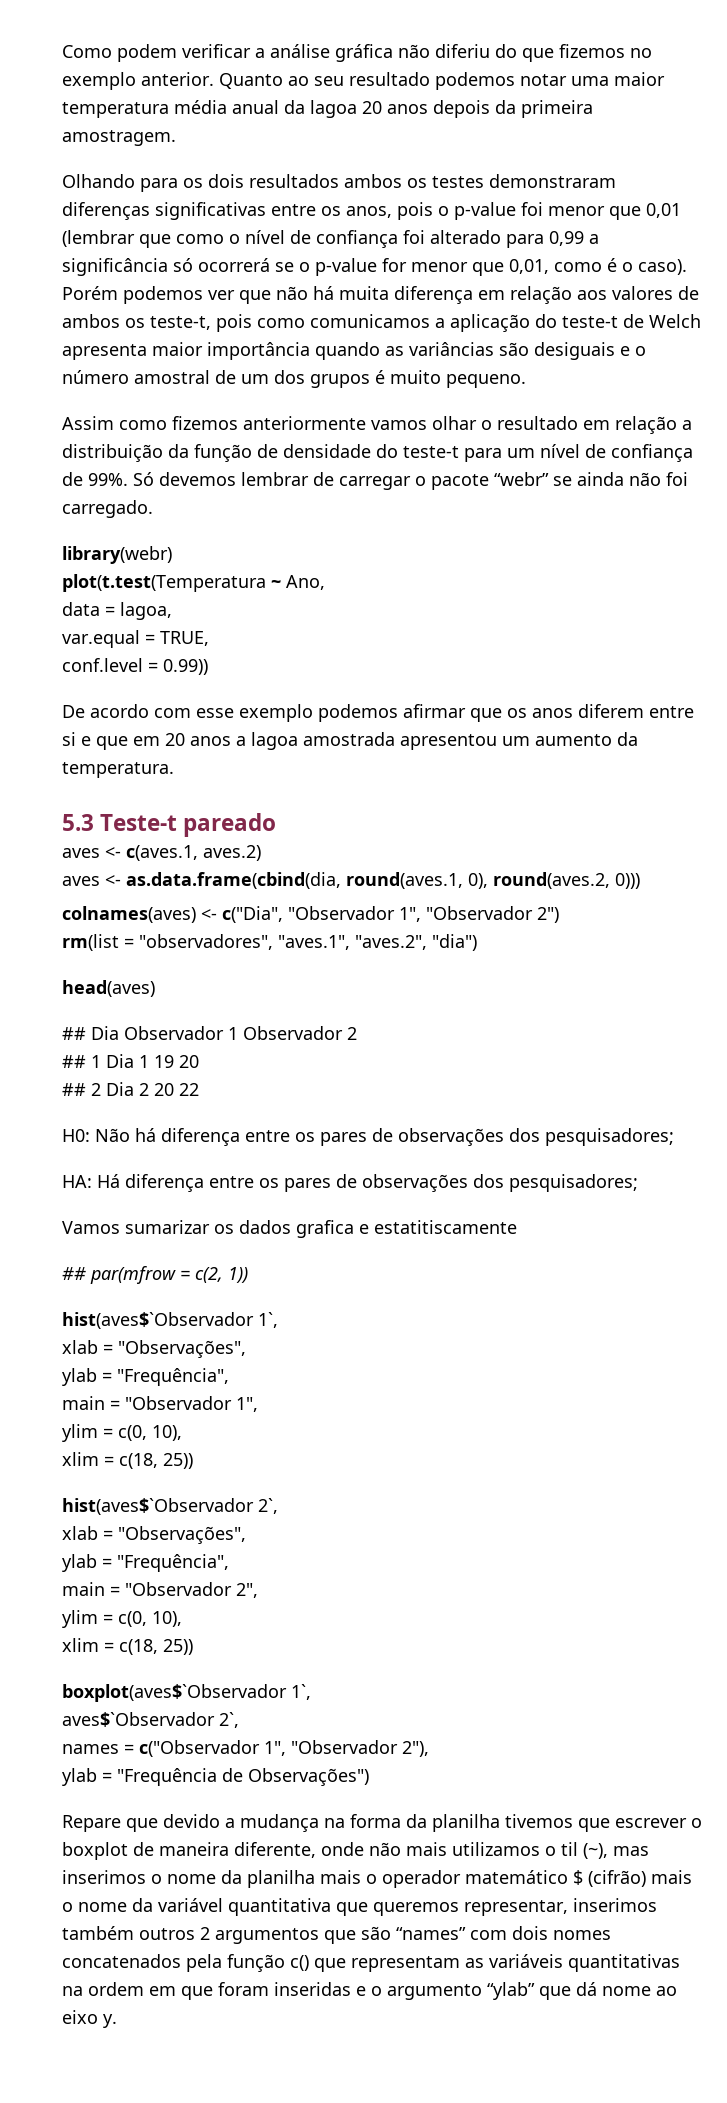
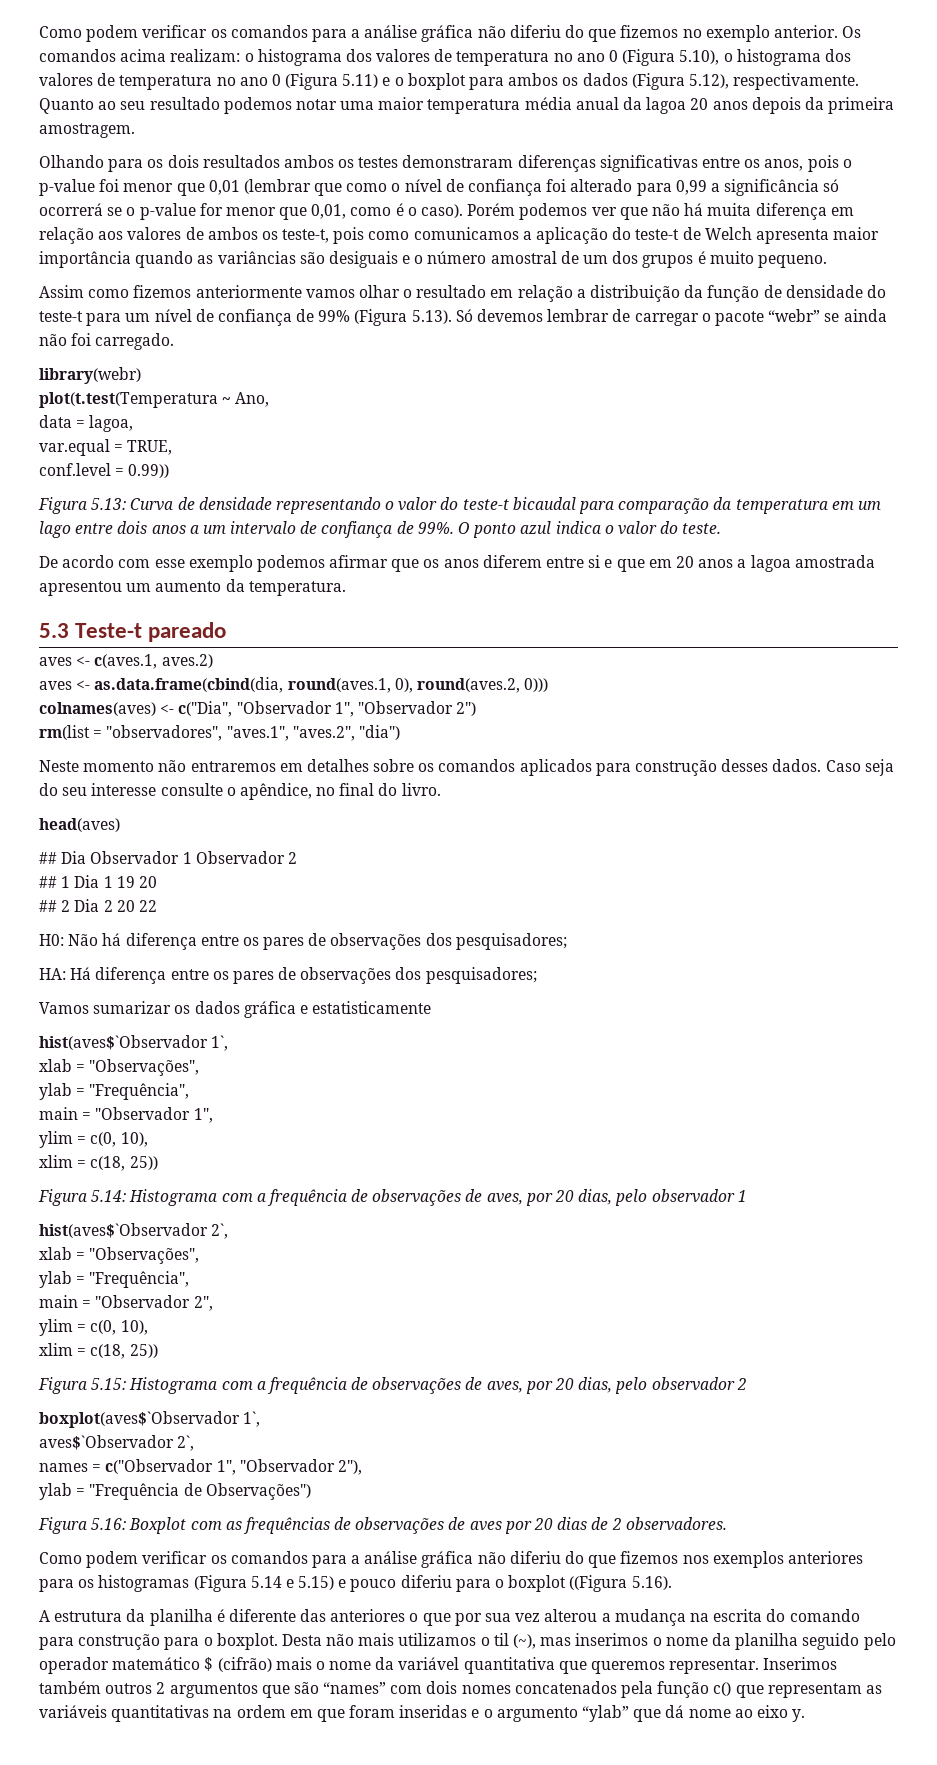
[62,44,251,62] Como podem verificar -> [39,25,347,42] Como podem verificar os comandos para
(214, 79) none -> [842,26,862,38] [39,49,851,66] [39,73,860,90] Os comandos acima realizam: o histograma dos valores de temperatura no ano 0 (Figura 5.10), o histograma dos valores de temperatura no ano 0 (Figura 5.11) e o boxplot para ambos os dados (Figura 5.12), respectivamente.
[88,473,128,486] 99%. -> [318,309,452,326] 99% (Figura 5.13).
(208, 667) none -> [38,497,881,514] [39,521,722,538] // Figura 5.13: Curva de densidade representando o valor do teste-t bicaudal para comparação da temperatura em um lago entre dois anos a um intervalo de confiança de 99%. O ponto azul indica o valor do teste.
(477, 942) none -> [39,759,894,776] [39,783,441,800] // Neste momento não entraremos em detalhes sobre os comandos aplicados para construção desses dados. Caso seja do seu interesse consulte o apêndice, no final do livro.
[296,1220,517,1238] [62,1266,248,1284] grafica e estatitiscamente // ## par(mfrow = c(2, 1)) -> [243,1001,432,1018] gráfica e estatisticamente
(193, 1461) none -> [38,1189,747,1206] // Figura 5.14: Histograma com a frequência de observações de aves, por 20 dias, pelo observador 1
(193, 1647) none -> [38,1377,747,1394] // Figura 5.15: Histograma com a frequência de observações de aves, por 20 dias, pelo observador 2
[62,1814,702,1832] [62,1842,364,1860] Repare que devido a mudança na forma da planilha tivemos que escrever o boxplot de maneira diferente, onde -> [38,1517,727,1534] [39,1551,863,1568] [39,1575,672,1592] [39,1609,860,1626] [39,1633,322,1650] Figura 5.16: Boxplot com as frequências de observações de aves por 20 dias de 2 observadores. // Como podem verificar os comandos para a análise gráfica não diferiu do que fizemos nos exemplos anteriores para os histogramas (Figura 5.14 e 5.15) e pouco diferiu para o boxplot ((Figura 5.16). // A estrutura da planilha é diferente das anteriores o que por sua vez alterou a mudança na escrita do comando para construção para o boxplot. Desta
[320,1870,377,1884] mais o -> [802,1633,896,1650] seguido pelo
[464,1898,657,1916] representar, inserimos -> [669,1657,838,1674] representar. Inserimos

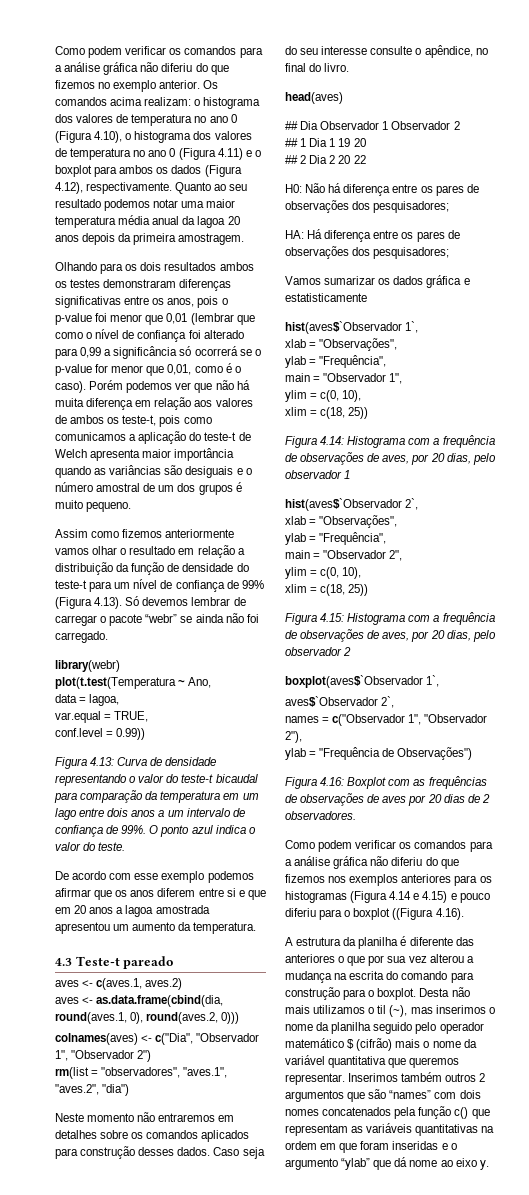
[679,50,720,65] 5.10), -> [94,131,123,143] 4.10),
[342,74,379,88] 5.11) -> [217,148,243,160] 4.11)
[688,74,729,89] 5.12), -> [55,182,83,194] 4.12),
[411,310,452,324] 5.13). -> [94,597,123,609] 4.13).
[91,498,127,510] 5.13: -> [90,757,115,766] 4.13:
[39,623,69,638] 5.3 -> [55,958,72,966] 4.3
[91,1190,127,1202] 5.14: -> [320,436,345,445] 4.14:
[91,1378,127,1390] 5.15: -> [320,613,345,622] 4.15:
[91,1518,127,1530] 5.16: -> [320,777,345,786] 4.16:
[250,1576,335,1590] 5.14 e 5.15) -> [389,891,448,903] 4.14 e 4.15)
[631,1576,672,1590] 5.16). -> [435,908,464,920] 4.16).

